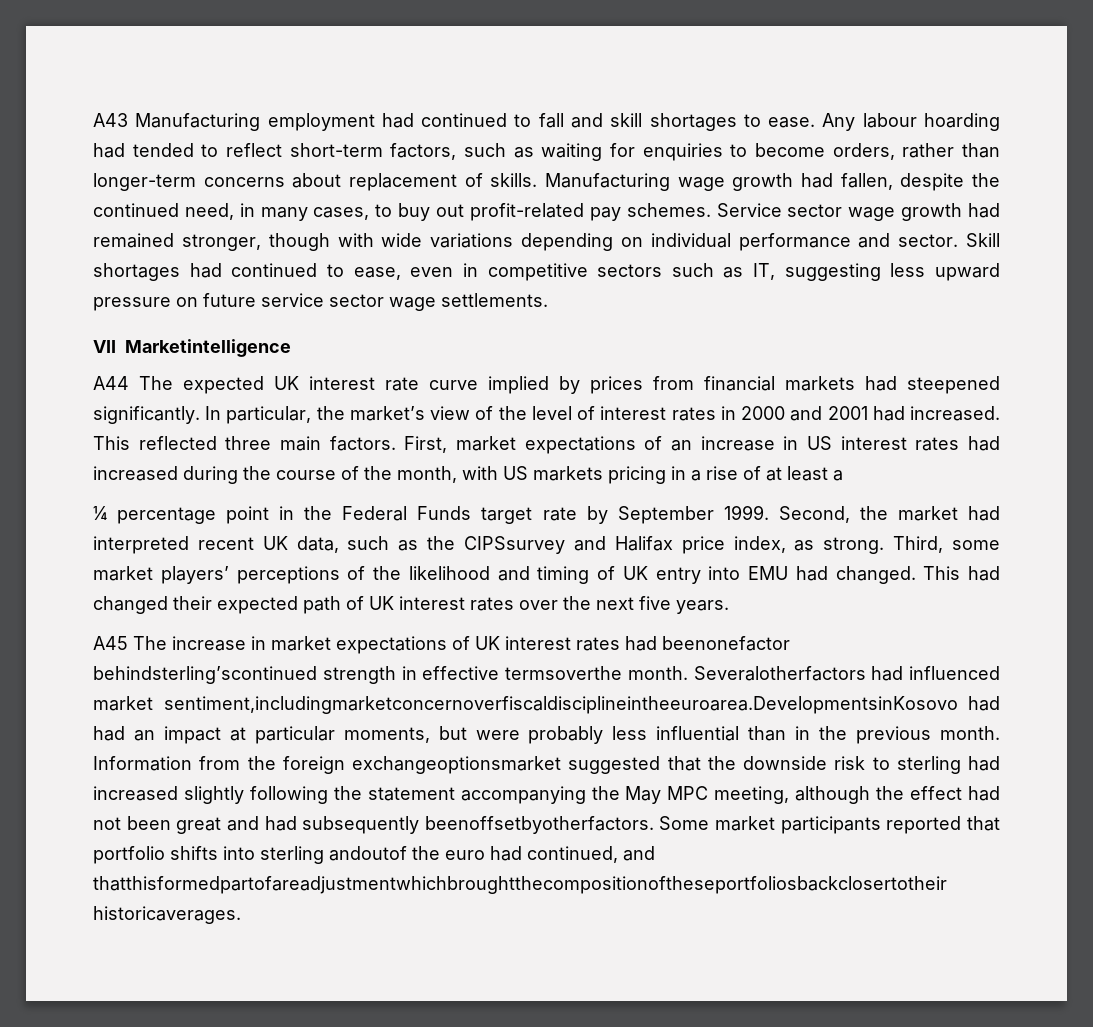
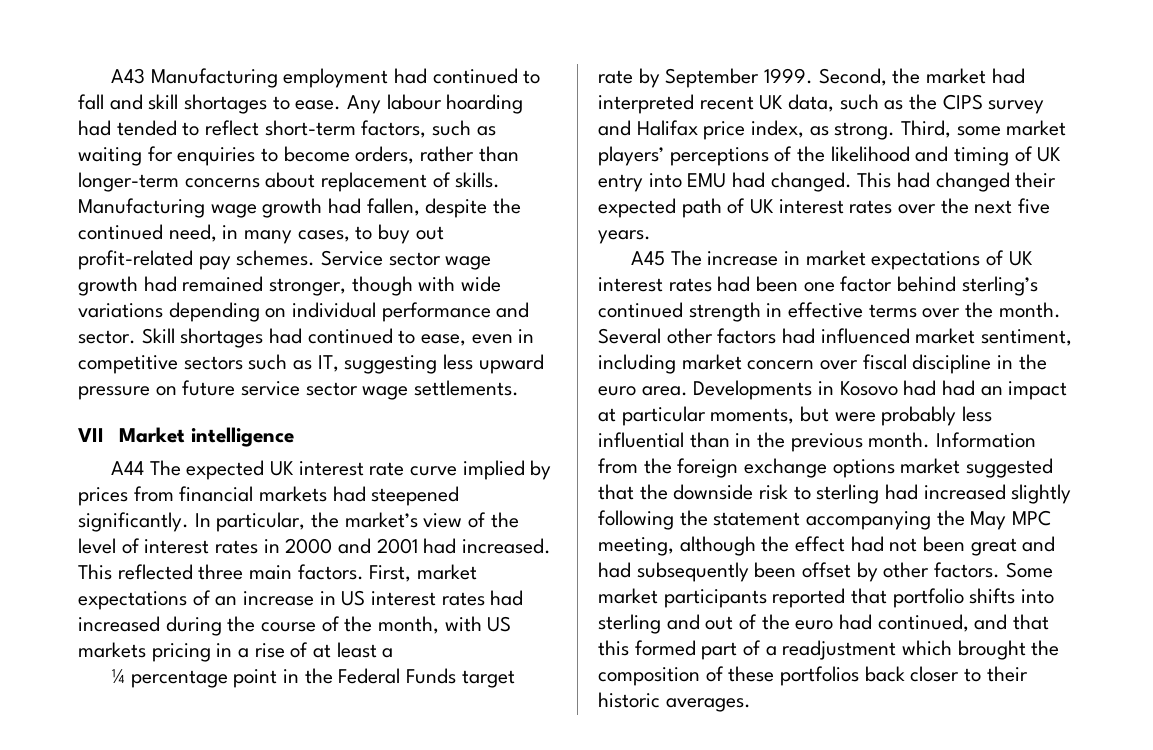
[125,339,291,357] Marketintelligence -> [118,427,294,447] Market intelligence
[464,536,566,554] CIPSsurvey -> [942,94,1045,114] CIPS survey
[662,636,790,651] [93,666,1000,684] [93,696,958,714] beenonefactor behindsterling’scontinued strength in effective termsoverthe month. Severalotherfactors had influenced market sentiment,includingmarketconcernoverfiscaldisciplineintheeuroarea.DevelopmentsinKosovo -> [756,276,1038,296] [598,302,1061,322] [598,328,1073,346] [598,354,1047,374] [598,380,898,400] been one factor behind sterling’s continued strength in effective terms over the month. Several other factors had influenced market sentiment, including market concern over fiscal discipline in the euro area. Developments in Kosovo
[352,756,561,774] exchangeoptionsmarket -> [744,458,961,478] exchange options market
[424,816,654,834] beenoffsetbyotherfactors. -> [754,562,1001,582] been offset by other factors.
[329,846,407,861] andoutof -> [666,614,758,630] and out of
[93,876,947,894] [93,906,241,924] thatthisformedpartofareadjustmentwhichbroughtthecompositionoftheseportfoliosbackclosertotheir historicaverages. -> [1013,614,1050,630] [598,640,1060,660] [598,666,1028,686] [598,692,751,712] that this formed part of a readjustment which brought the composition of these portfolios back closer to their historic averages.

